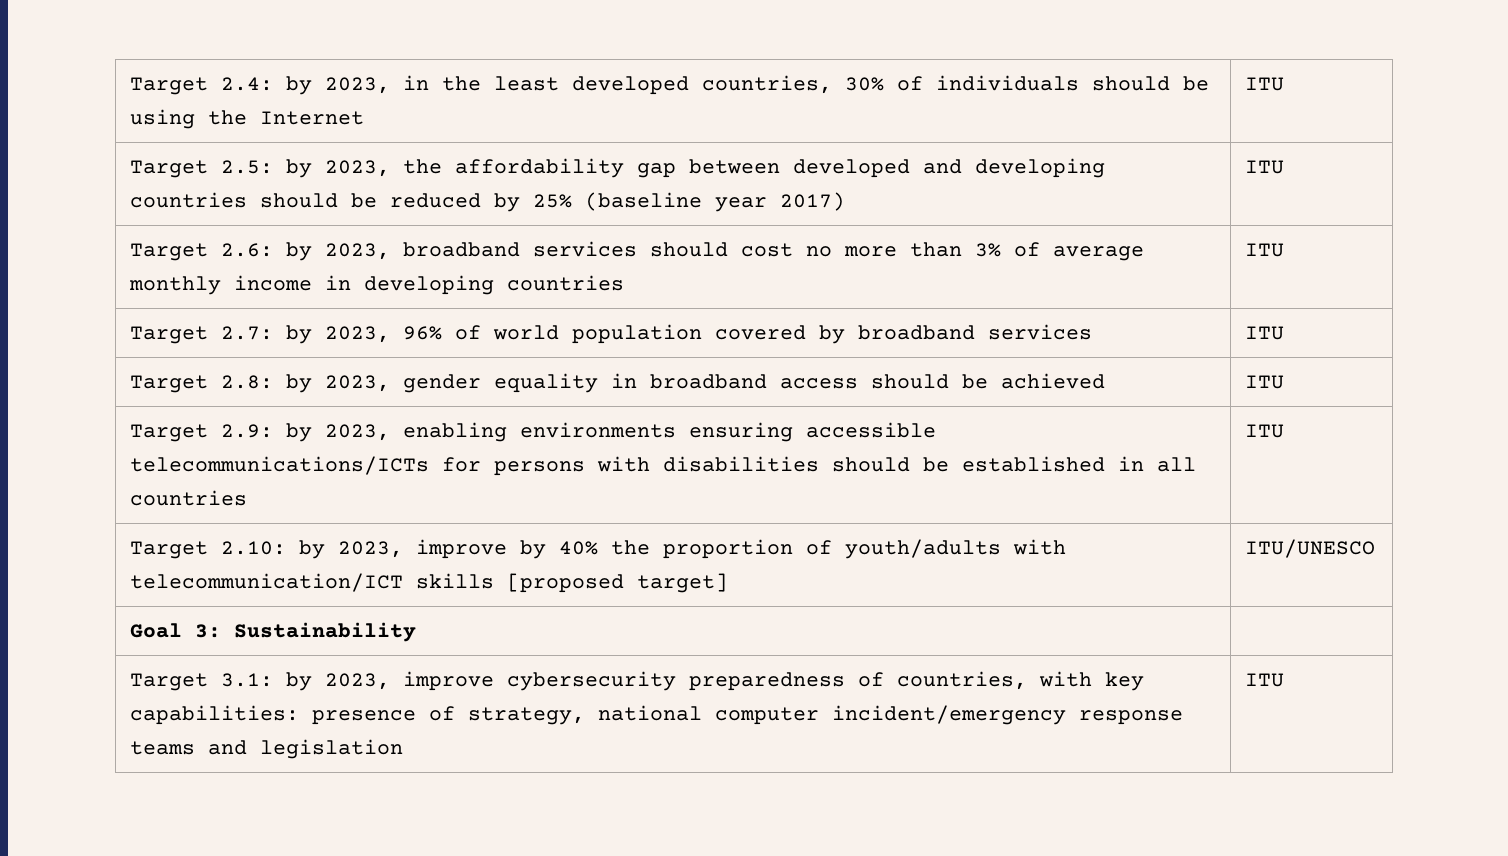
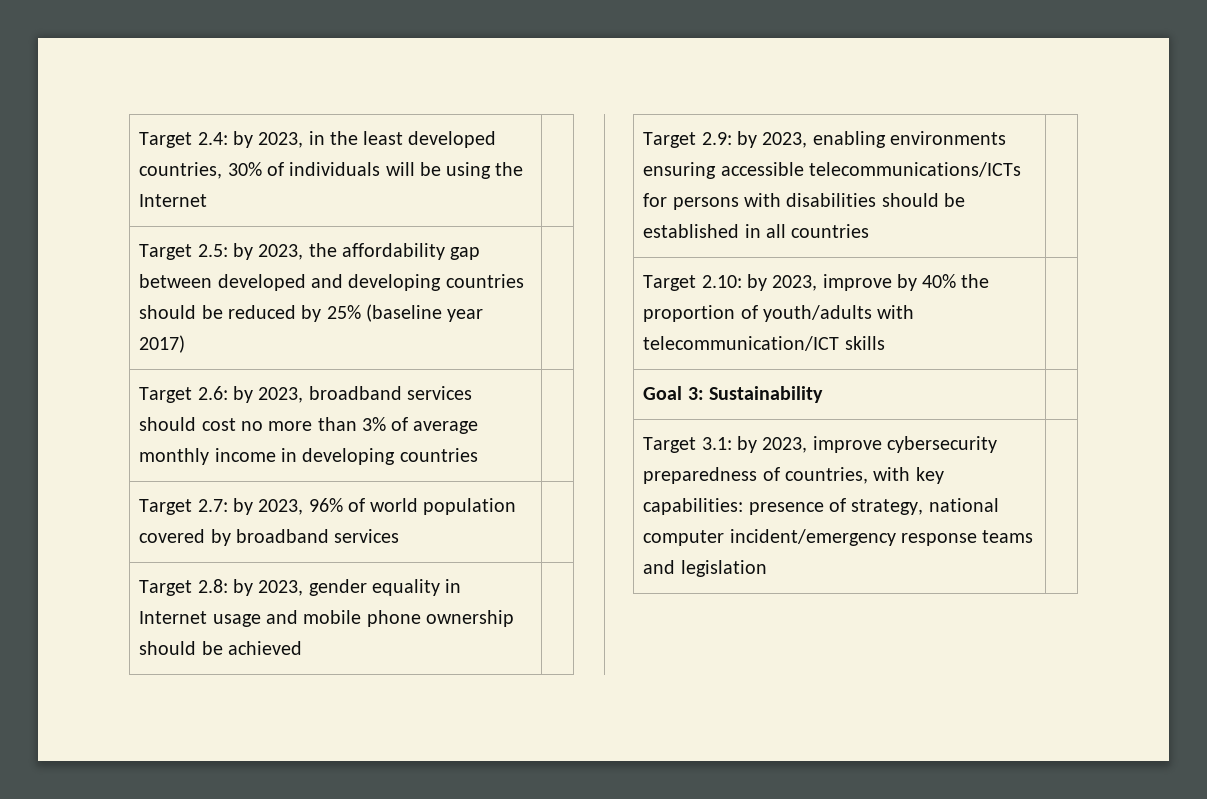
[1092,76,1171,91] should -> [385,162,415,176] will
[1245,77,1285,91] ITU -> (208, 200) none
[1245,160,1285,174] ITU -> (186, 344) none
[1245,243,1285,257] ITU -> (478, 455) none
[1245,326,1285,340] ITU -> (400, 536) none
[650,374,859,389] broadband access -> [139,610,514,627] Internet usage and mobile phone ownership
[1245,375,1285,389] ITU -> (302, 648) none
[1245,424,1285,438] ITU -> (870, 231) none
[507,573,729,593] [1245,539,1376,558] [proposed target] | ITU/UNESCO -> (885, 343) |
[1245,673,1285,687] ITU -> (767, 568) none

